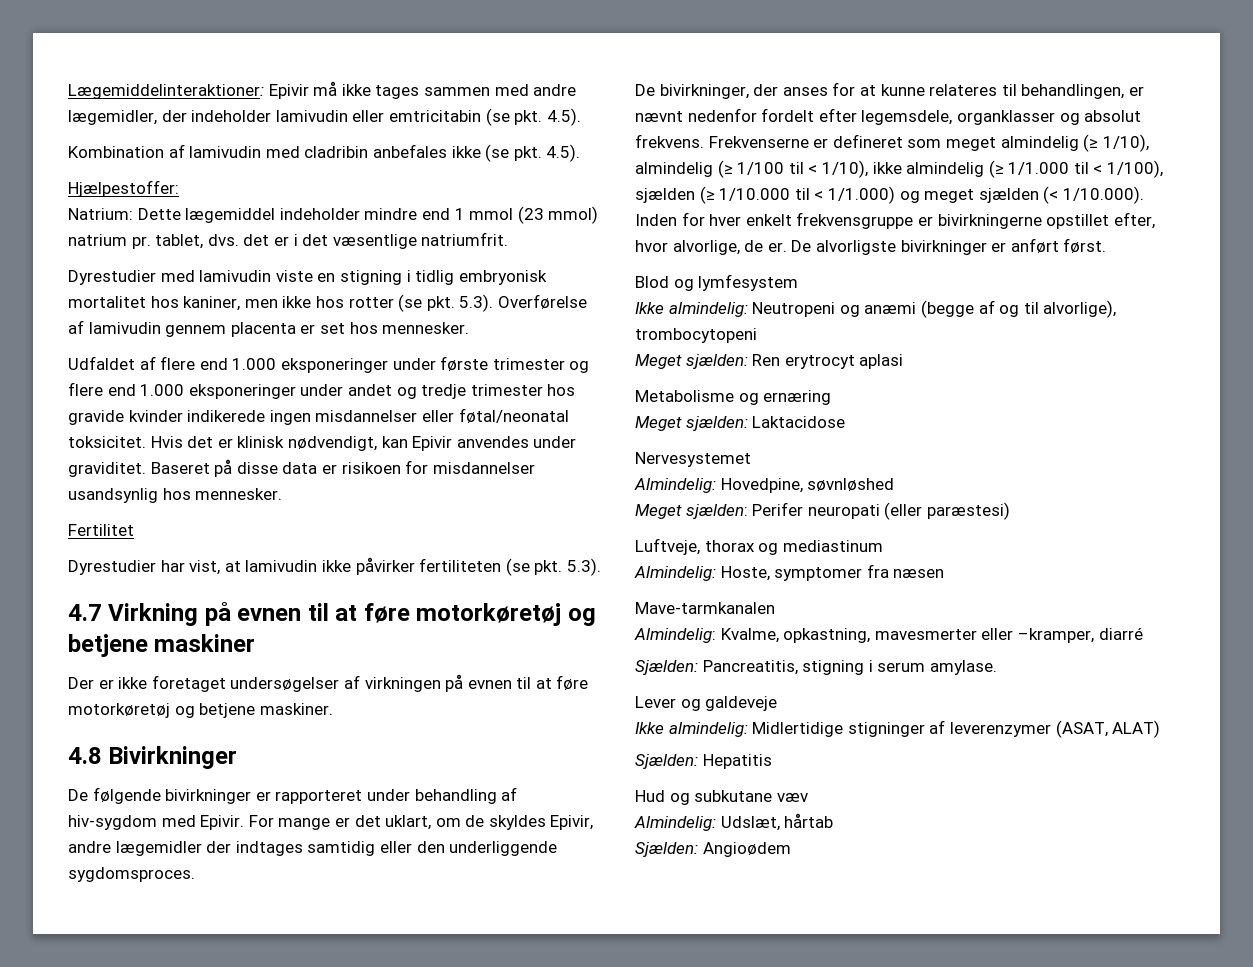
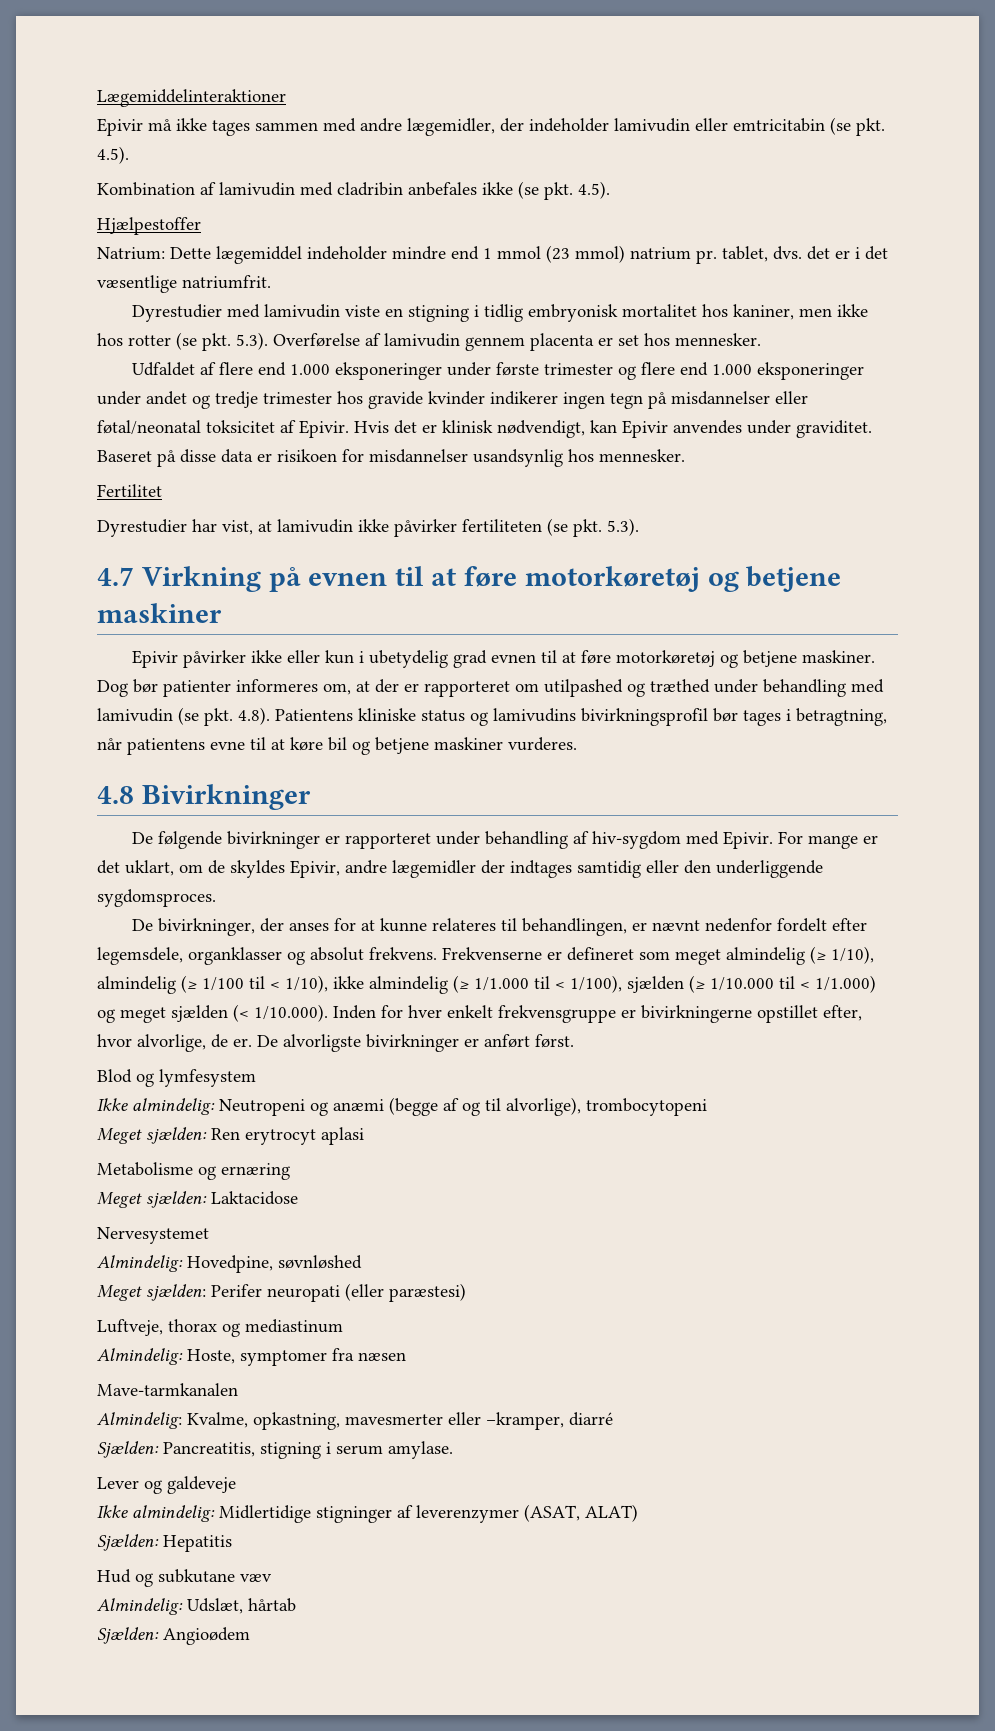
[68,84,264,99] Lægemiddelinteraktioner: -> [97,89,286,107] Lægemiddelinteraktioner //
[68,180,179,197] Hjælpestoffer: -> [97,217,201,235] Hjælpestoffer
[187,408,569,425] [68,436,146,448] indikerede ingen misdannelser eller føtal/neonatal toksicitet. -> [490,391,808,409] [97,420,349,438] indikerer ingen tegn på misdannelser eller føtal/neonatal toksicitet af Epivir.
[68,674,464,692] Der er ikke foretaget undersøgelser af virkningen på -> [132,650,488,668] Epivir påvirker ikke eller kun i ubetydelig grad
(333, 709) none -> [97,679,884,697] [97,707,887,726] [97,737,577,755] Dog bør patienter informeres om, at der er rapporteret om utilpashed og træthed under behandling med lamivudin (se pkt. 4.8). Patientens kliniske status og lamivudins bivirkningsprofil bør tages i betragtning, når patientens evne til at køre bil og betjene maskiner vurderes.

